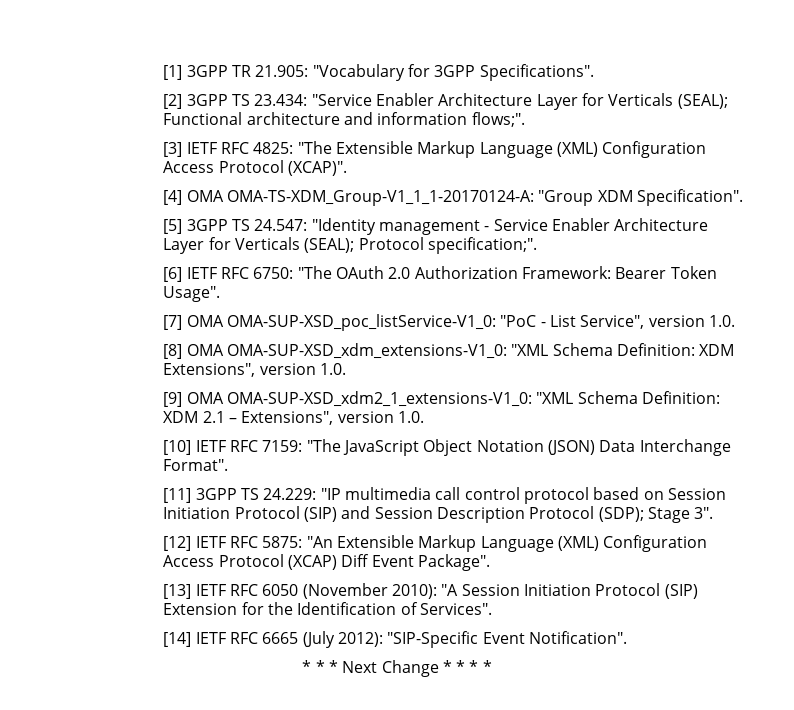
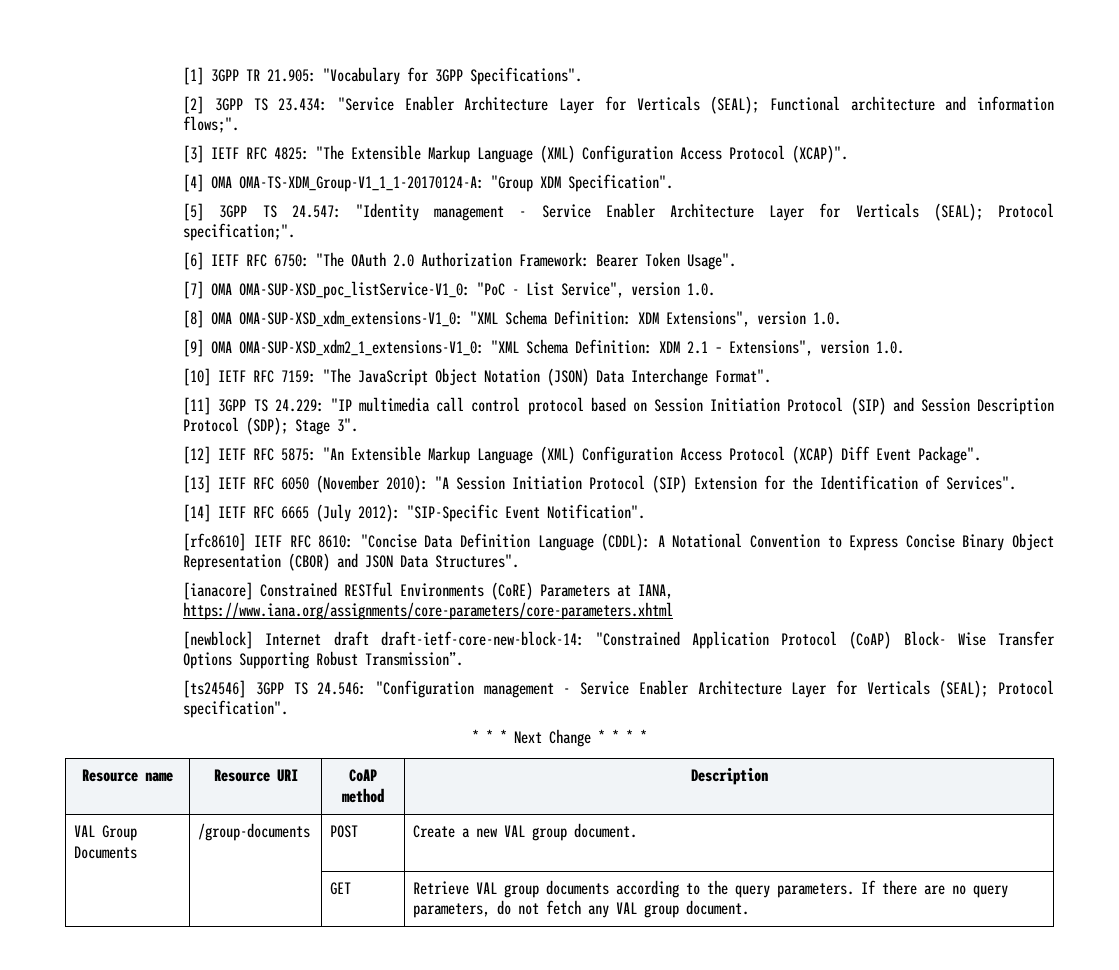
(627, 637) none -> [183,533,1054,551] [183,553,520,571] [183,582,674,600] [183,602,674,620] [183,631,1055,649] [183,651,464,669] [183,680,1054,698] [183,700,289,718] // [rfc8610] IETF RFC 8610: "Concise Data Definition Language (CDDL): A Notational Convention to Express Concise Binary Object Representation (CBOR) and JSON Data Structures". // [ianacore] Constrained RESTful Environments (CoRE) Parameters at IANA, https://www.iana.org/assignments/core-parameters/core-parameters.xhtml // [newblock] Internet draft draft-ietf-core-new-block-14: "Constrained Application Protocol (CoAP) Block- Wise Transfer Options Supporting Robust Transmission”. // [ts24546] 3GPP TS 24.546: "Configuration management - Service Enabler Architecture Layer for Verticals (SEAL); Protocol specification".
(492, 666) none -> [82,769,173,782] [213,769,298,782] [349,769,377,782] [342,788,384,803] [690,767,768,785] [74,825,138,841] [74,846,138,859] [198,823,311,841] [330,825,359,838] [413,823,638,841] [330,882,352,895] [413,880,1009,898] [413,900,750,918] // Resource name | Resource URI | CoAP method | Description // VAL Group Documents | /group-documents | POST | Create a new VAL group document. // | | GET | Retrieve VAL group documents according to the query parameters. If there are no query parameters, do not fetch any VAL group document.

